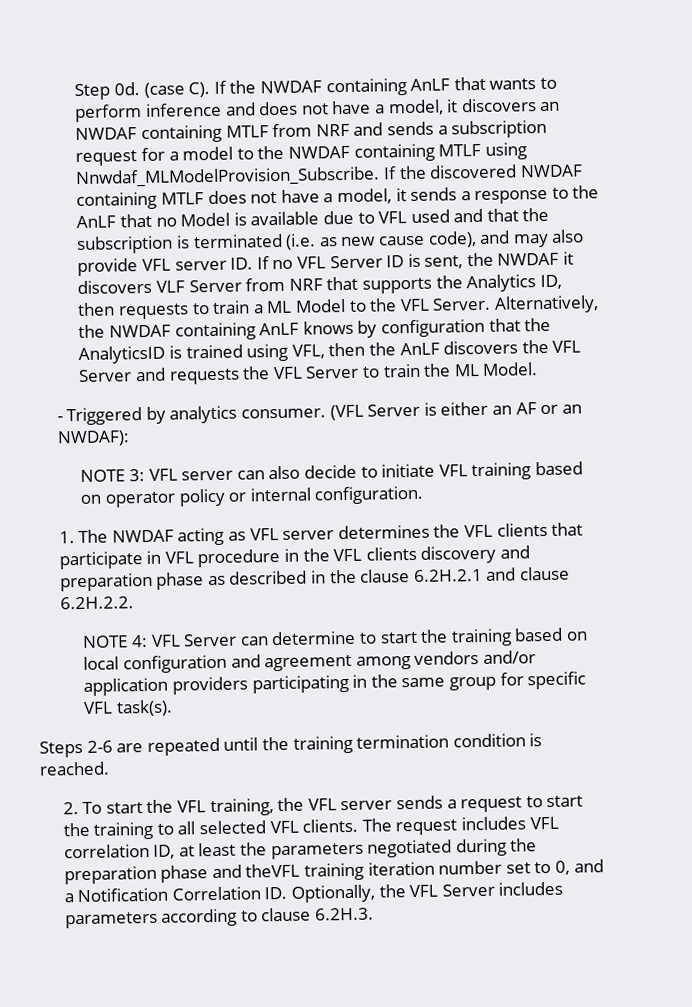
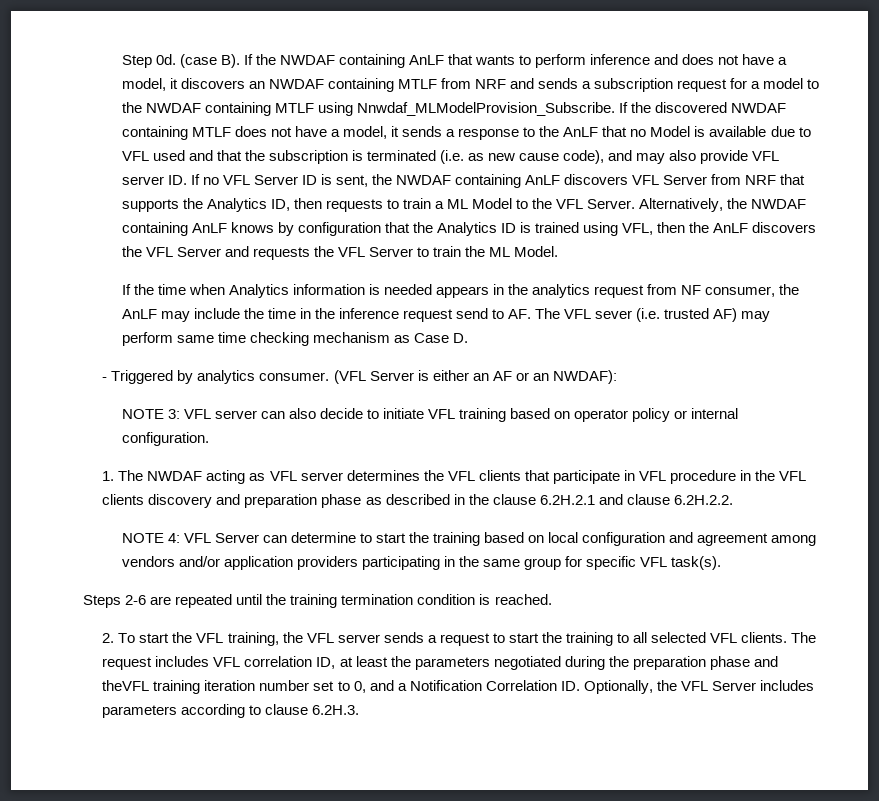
[188,81,211,98] C). -> [220,54,240,68] B).
[563,251,575,265] [77,279,185,295] it discovers VLF -> [455,174,660,188] containing AnLF discovers VFL
[78,345,166,364] AnalyticsID -> [436,222,516,236] Analytics ID
(539, 369) none -> [121,284,800,298] [121,308,771,322] [121,332,468,346] // If the time when Analytics information is needed appears in the analytics request from NF consumer, the AnLF may include the time in the inference request send to AF. The VFL sever (i.e. trusted AF) may perform same time checking mechanism as Case D.

